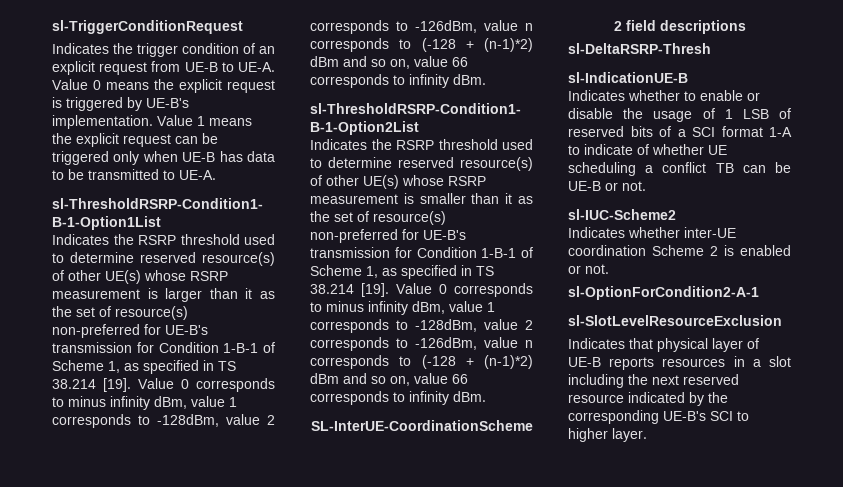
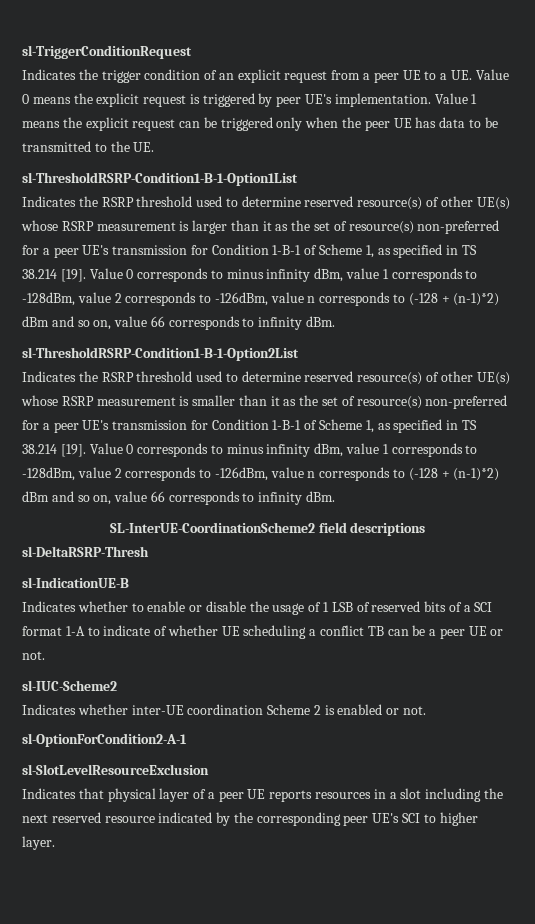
[184,62,275,72] UE-B to UE-A. -> [363,70,472,83] a peer UE to a UE.
[146,98,189,108] UE-B's -> [276,94,333,107] peer UE's
[182,152,216,162] UE-B -> [342,117,412,131] the peer UE
[179,170,216,180] UE-A. -> [110,141,155,152] the UE.
[165,325,208,335] UE-B's -> [42,245,110,258] a peer UE's
[423,230,466,240] UE-B's -> [42,420,110,433] a peer UE's
[568,181,601,191] UE-B -> [429,626,487,639] a peer UE
[568,357,601,367] UE-B -> [207,789,266,802] a peer UE
[663,411,706,421] UE-B's -> [343,813,400,826] peer UE's

